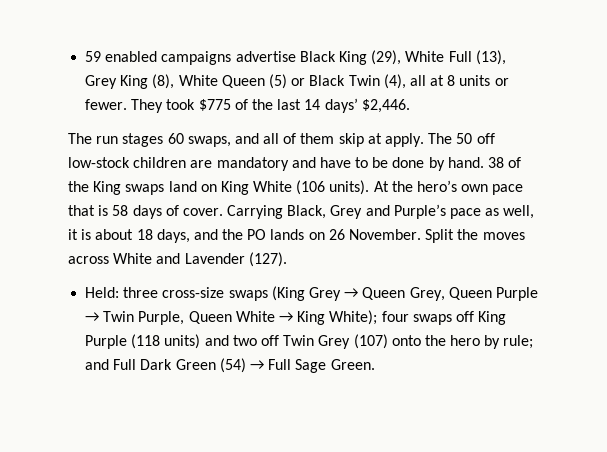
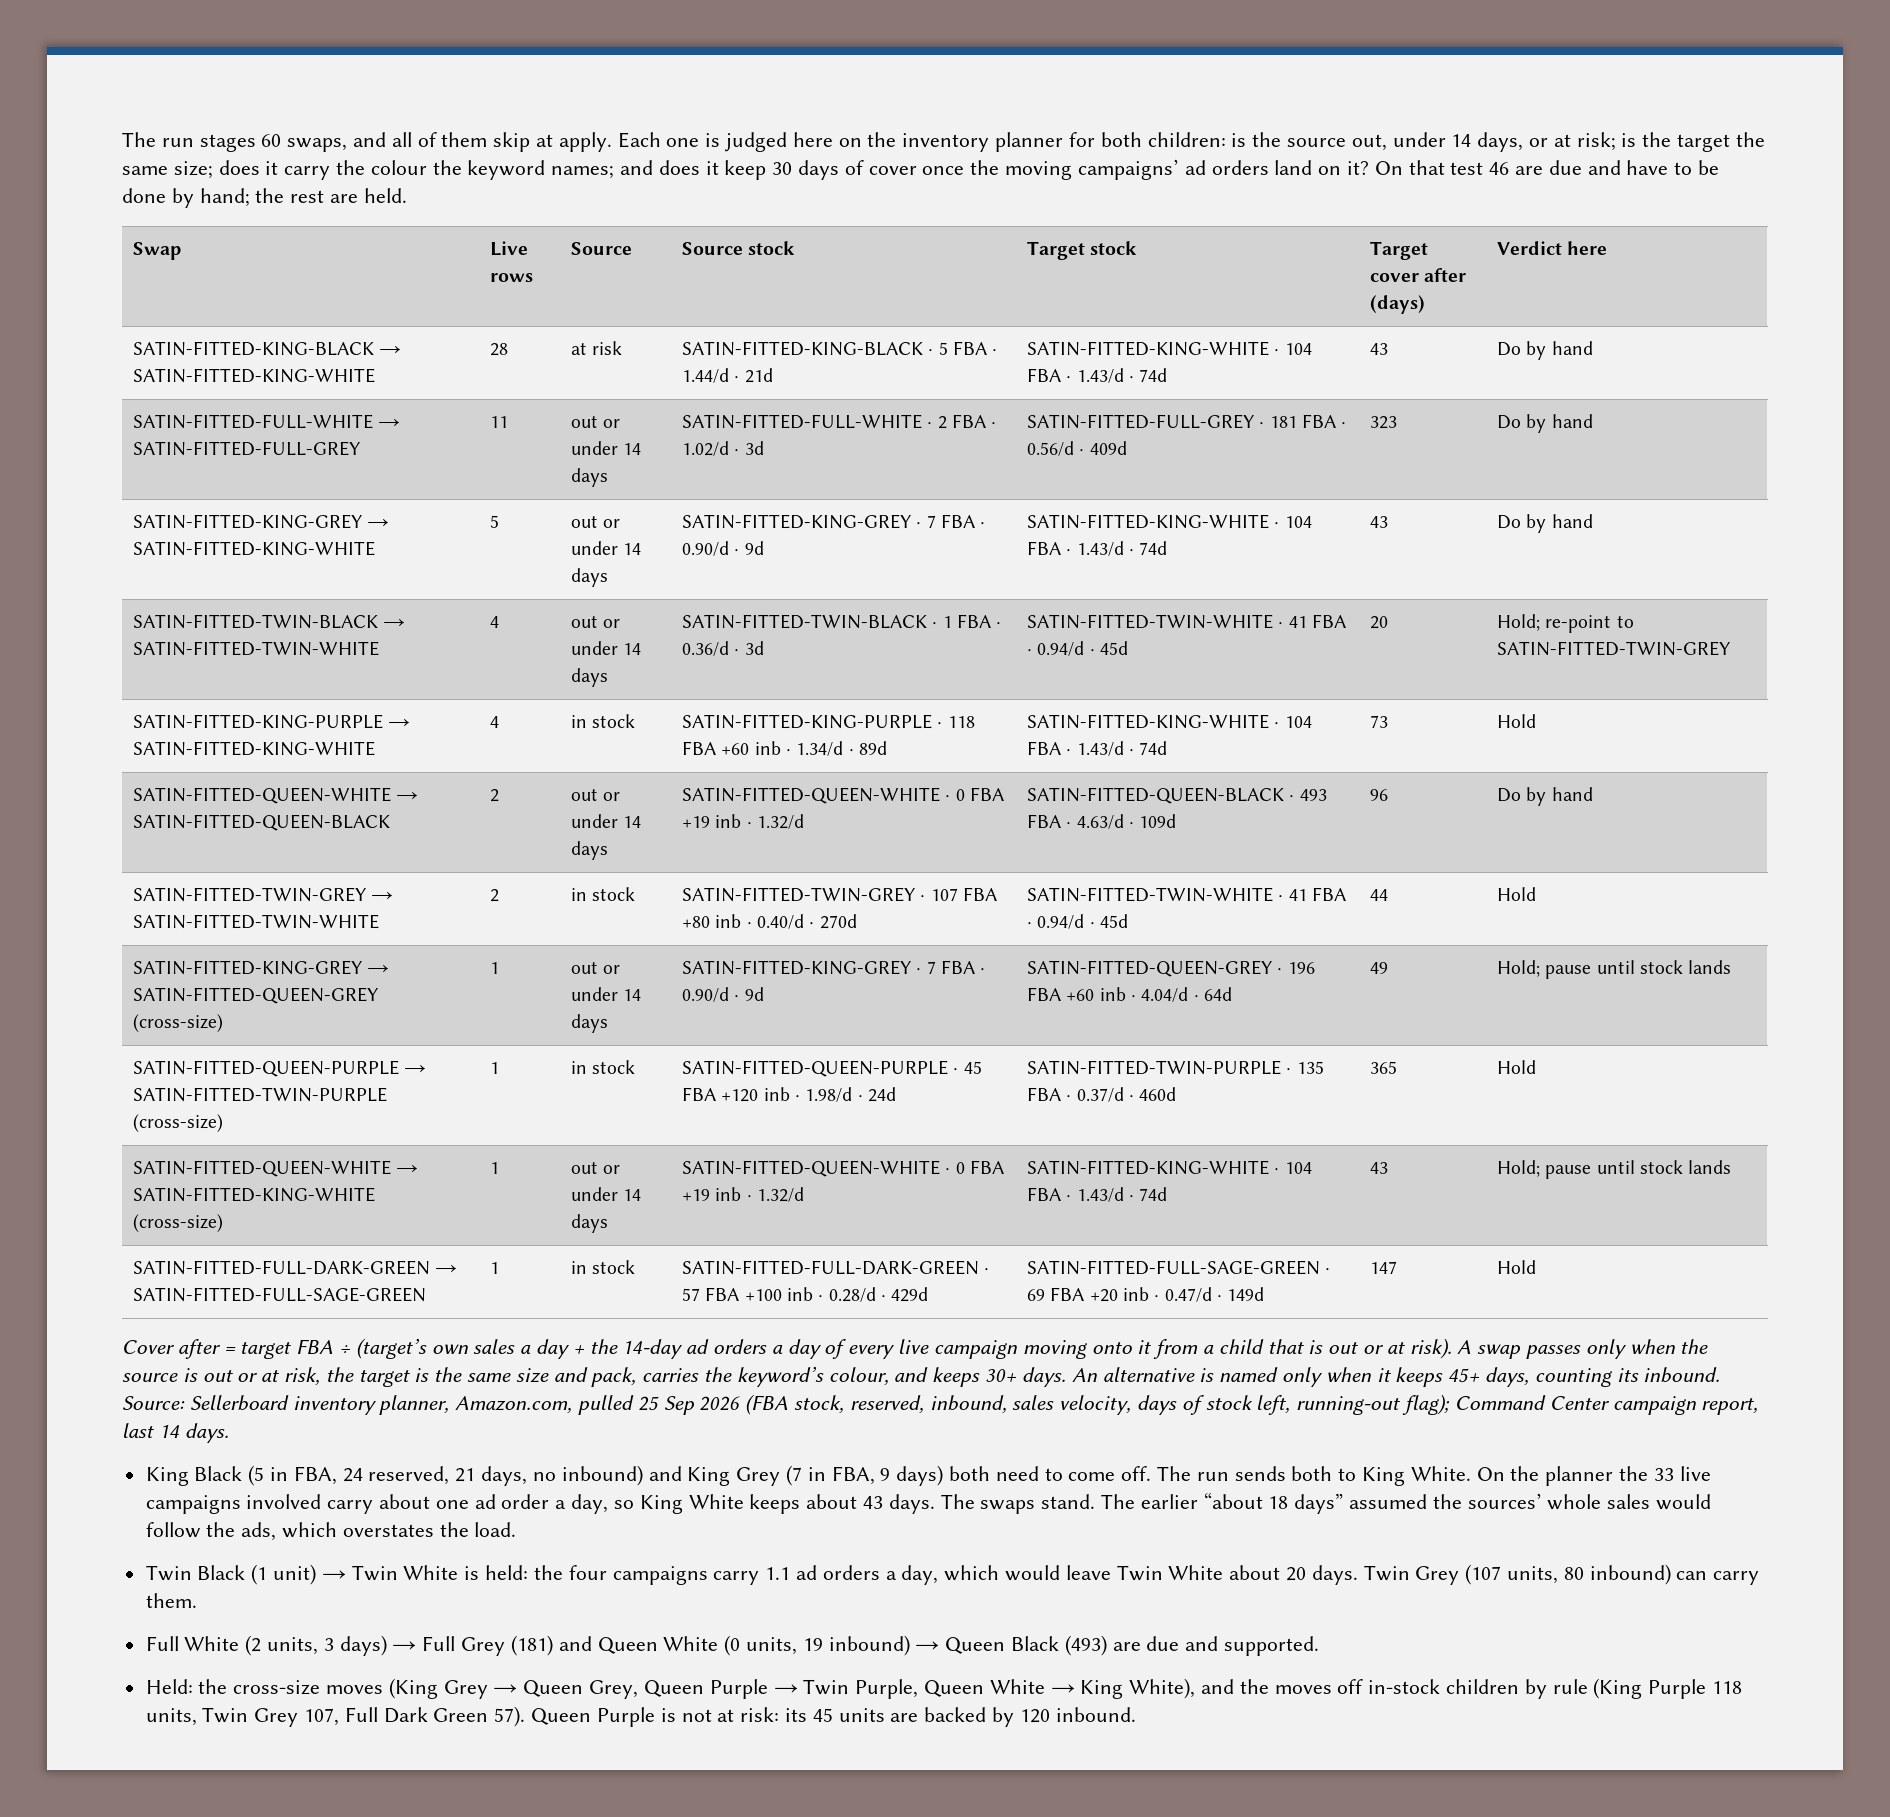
[85,50,506,65] [85,74,509,89] [85,98,410,113] 59 enabled campaigns advertise Black King (29), White Full (13), Grey King (8), White Queen (5) or Black Twin (4), all at 8 units or fewer. They took $775 of the last 14 days’ $2,446. // -> (122, 139) none
[428,133,495,144] [68,157,289,171] The 50 off low-stock children are mandatory -> [617,132,1765,152] [122,159,1582,180] Each one is judged here on the inventory planner for both children: is the source out, under 14 days, or at risk; is the target the same size; does it carry the colour the keyword names; and does it keep 30 days of cover once the moving campaigns’ ad orders land on it? On that test 46 are due
[447,157,522,168] [68,180,524,195] [68,204,535,219] [68,229,525,243] [68,252,287,267] [85,287,268,301] hand. 38 of the King swaps land on King White (106 units). At the hero’s own pace that is 58 days of cover. Carrying Black, Grey and Purple’s pace as well, it is about 18 days, and the PO lands on 26 November. Split the moves across White and Lavender (127). // Held: three cross-size swaps -> [199,188,407,207] [133,242,182,260] [490,241,529,256] [490,273,534,282] [571,242,633,255] [682,241,796,255] [1027,241,1138,260] [1370,241,1429,260] [1370,268,1467,282] [1370,295,1426,314] [1497,241,1608,255] [133,341,402,356] [133,368,376,383] [490,343,509,356] [571,341,623,355] [682,341,998,356] [682,368,773,383] [1027,341,1312,356] [1027,368,1168,383] [1370,343,1389,355] [1497,341,1593,360] [133,414,401,429] [133,441,361,456] [490,416,509,428] [571,415,621,428] [571,441,642,455] [571,468,609,487] [682,414,997,429] [682,441,764,456] [1027,414,1347,429] [1027,441,1127,456] [1370,416,1398,429] [1497,414,1593,433] [133,514,390,529] [133,541,376,556] [490,515,500,528] [571,515,621,528] [571,541,642,555] [571,568,609,587] [682,514,986,529] [682,541,764,556] [1027,514,1312,529] [1027,541,1168,556] [1370,516,1389,528] [1497,514,1593,533] [133,614,406,629] [133,641,380,656] [490,616,500,628] [571,615,621,628] [571,641,642,655] [571,668,609,687] [682,614,1002,629] [682,641,764,656] [1027,614,1347,629] [1027,641,1129,656] [1370,616,1389,629] [1497,614,1634,633] [1497,641,1731,656] [133,714,411,729] [133,741,376,756] [490,716,500,728] [571,714,636,728] [682,714,975,729] [682,741,887,756] [1027,714,1312,729] [1027,741,1168,756] [1370,715,1389,728] [1497,714,1537,728] [133,787,419,804] [133,814,391,831] [490,789,500,802] [571,788,621,801] [571,814,642,828] [571,841,609,860] [682,787,1005,804] [682,814,805,829] [1027,787,1327,804] [1027,814,1177,829] [1370,789,1389,801] [1497,787,1593,806] [133,887,394,902] [133,914,380,929] [490,889,500,902] [571,887,636,901] [682,887,998,902] [682,914,857,929] [1027,887,1347,902] [1027,914,1129,929] [1370,889,1389,901] [1497,887,1537,901] [133,960,390,975] [133,987,379,1004] [133,1014,224,1032] [490,962,500,974] [571,961,621,974] [571,987,642,1001] [571,1014,609,1033] [682,960,986,975] [682,987,764,1002] [1027,960,1315,977] [1027,987,1232,1002] [1370,962,1389,974] [1497,960,1732,979] [133,1060,427,1077] [133,1087,388,1102] [133,1114,224,1132] [490,1062,500,1074] [571,1060,636,1074] [682,1060,982,1077] [682,1087,896,1102] [1027,1060,1324,1075] [1027,1087,1177,1102] [1370,1061,1398,1074] [1497,1060,1537,1074] [133,1160,419,1177] [133,1187,376,1202] [133,1214,224,1232] [490,1162,500,1174] [571,1161,621,1174] [571,1187,642,1201] [571,1214,609,1233] [682,1160,1005,1177] [682,1187,805,1202] [1027,1160,1312,1175] [1027,1187,1168,1202] [1370,1162,1389,1174] [1497,1160,1732,1179] [133,1260,458,1275] [133,1287,427,1302] [490,1262,500,1274] [571,1260,636,1274] [682,1260,990,1275] [682,1287,929,1302] [1027,1260,1331,1275] [1027,1287,1265,1302] [1370,1261,1398,1274] [1497,1260,1537,1274] [122,1338,1709,1359] [122,1366,1721,1387] [122,1394,1759,1415] [122,1423,229,1443] [145,1465,1711,1486] [145,1492,1711,1514] [145,1522,517,1541] [145,1564,1760,1585] [145,1593,197,1608] [145,1635,1319,1656] [145,1679,384,1695] hand; the rest are held. // Swap | Live rows | Source | Source stock | Target stock | Target cover after (days) | Verdict here // SATIN-FITTED-KING-BLACK → SATIN-FITTED-KING-WHITE | 28 | at risk | SATIN-FITTED-KING-BLACK · 5 FBA · 1.44/d · 21d | SATIN-FITTED-KING-WHITE · 104 FBA · 1.43/d · 74d | 43 | Do by hand // SATIN-FITTED-FULL-WHITE → SATIN-FITTED-FULL-GREY | 11 | out or under 14 days | SATIN-FITTED-FULL-WHITE · 2 FBA · 1.02/d · 3d | SATIN-FITTED-FULL-GREY · 181 FBA · 0.56/d · 409d | 323 | Do by hand // SATIN-FITTED-KING-GREY → SATIN-FITTED-KING-WHITE | 5 | out or under 14 days | SATIN-FITTED-KING-GREY · 7 FBA · 0.90/d · 9d | SATIN-FITTED-KING-WHITE · 104 FBA · 1.43/d · 74d | 43 | Do by hand // SATIN-FITTED-TWIN-BLACK → SATIN-FITTED-TWIN-WHITE | 4 | out or under 14 days | SATIN-FITTED-TWIN-BLACK · 1 FBA · 0.36/d · 3d | SATIN-FITTED-TWIN-WHITE · 41 FBA · 0.94/d · 45d | 20 | Hold; re-point to SATIN-FITTED-TWIN-GREY // SATIN-FITTED-KING-PURPLE → SATIN-FITTED-KING-WHITE | 4 | in stock | SATIN-FITTED-KING-PURPLE · 118 FBA +60 inb · 1.34/d · 89d | SATIN-FITTED-KING-WHITE · 104 FBA · 1.43/d · 74d | 73 | Hold // SATIN-FITTED-QUEEN-WHITE → SATIN-FITTED-QUEEN-BLACK | 2 | out or under 14 days | SATIN-FITTED-QUEEN-WHITE · 0 FBA +19 inb · 1.32/d | SATIN-FITTED-QUEEN-BLACK · 493 FBA · 4.63/d · 109d | 96 | Do by hand // SATIN-FITTED-TWIN-GREY → SATIN-FITTED-TWIN-WHITE | 2 | in stock | SATIN-FITTED-TWIN-GREY · 107 FBA +80 inb · 0.40/d · 270d | SATIN-FITTED-TWIN-WHITE · 41 FBA · 0.94/d · 45d | 44 | Hold // SATIN-FITTED-KING-GREY → SATIN-FITTED-QUEEN-GREY (cross-size) | 1 | out or under 14 days | SATIN-FITTED-KING-GREY · 7 FBA · 0.90/d · 9d | SATIN-FITTED-QUEEN-GREY · 196 FBA +60 inb · 4.04/d · 64d | 49 | Hold; pause until stock lands // SATIN-FITTED-QUEEN-PURPLE → SATIN-FITTED-TWIN-PURPLE (cross-size) | 1 | in stock | SATIN-FITTED-QUEEN-PURPLE · 45 FBA +120 inb · 1.98/d · 24d | SATIN-FITTED-TWIN-PURPLE · 135 FBA · 0.37/d · 460d | 365 | Hold // SATIN-FITTED-QUEEN-WHITE → SATIN-FITTED-KING-WHITE (cross-size) | 1 | out or under 14 days | SATIN-FITTED-QUEEN-WHITE · 0 FBA +19 inb · 1.32/d | SATIN-FITTED-KING-WHITE · 104 FBA · 1.43/d · 74d | 43 | Hold; pause until stock lands // SATIN-FITTED-FULL-DARK-GREEN → SATIN-FITTED-FULL-SAGE-GREEN | 1 | in stock | SATIN-FITTED-FULL-DARK-GREEN · 57 FBA +100 inb · 0.28/d · 429d | SATIN-FITTED-FULL-SAGE-GREEN · 69 FBA +20 inb · 0.47/d · 149d | 147 | Hold // Cover after = target FBA ÷ (target’s own sales a day + the 14-day ad orders a day of every live campaign moving onto it from a child that is out or at risk). A swap passes only when the source is out or at risk, the target is the same size and pack, carries the keyword’s colour, and keeps 30+ days. An alternative is named only when it keeps 45+ days, counting its inbound. Source: Sellerboard inventory planner, Amazon.com, pulled 25 Sep 2026 (FBA stock, reserved, inbound, sales velocity, days of stock left, running-out flag); Command Center campaign report, last 14 days. // King Black (5 in FBA, 24 reserved, 21 days, no inbound) and King Grey (7 in FBA, 9 days) both need to come off. The run sends both to King White. On the planner the 33 live campaigns involved carry about one ad order a day, so King White keeps about 43 days. The swaps stand. The earlier “about 18 days” assumed the sources’ whole sales would follow the ads, which overstates the load. // Twin Black (1 unit) → Twin White is held: the four campaigns carry 1.1 ad orders a day, which would leave Twin White about 20 days. Twin Grey (107 units, 80 inbound) can carry them. // Full White (2 units, 3 days) → Full Grey (181) and Queen White (0 units, 19 inbound) → Queen Black (493) are due and supported. // Held: the cross-size moves
[329,310,507,325] [85,334,534,349] [85,358,375,373] White); four swaps off King Purple (118 units) and two off Twin Grey (107) onto the hero by rule; and Full Dark Green (54) → Full Sage Green. -> [1129,1678,1742,1699] [145,1706,1136,1727] White), and the moves off in-stock children by rule (King Purple 118 units, Twin Grey 107, Full Dark Green 57). Queen Purple is not at risk: its 45 units are backed by 120 inbound.

